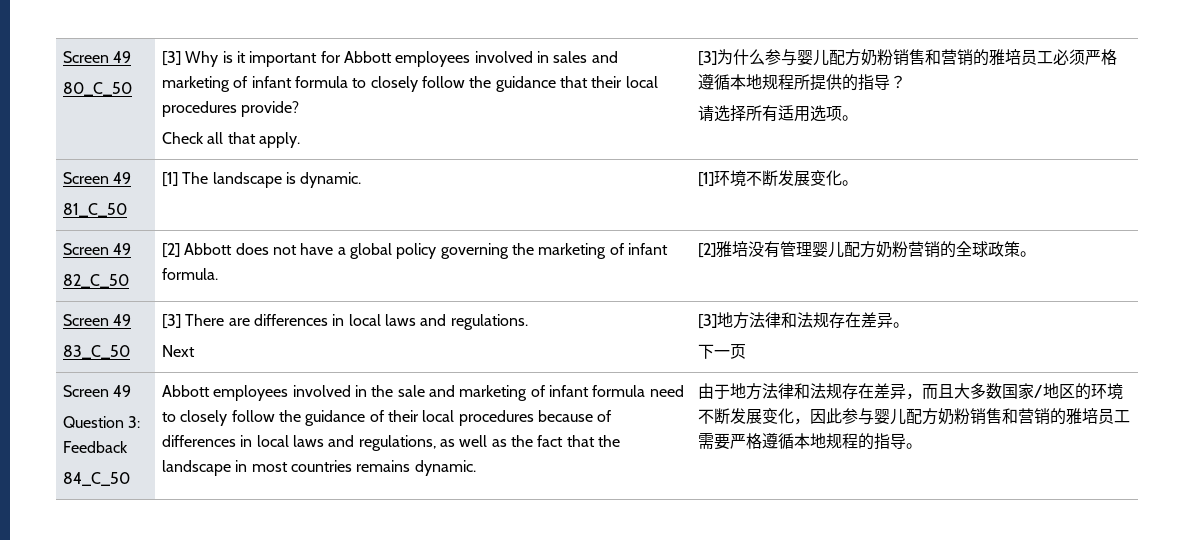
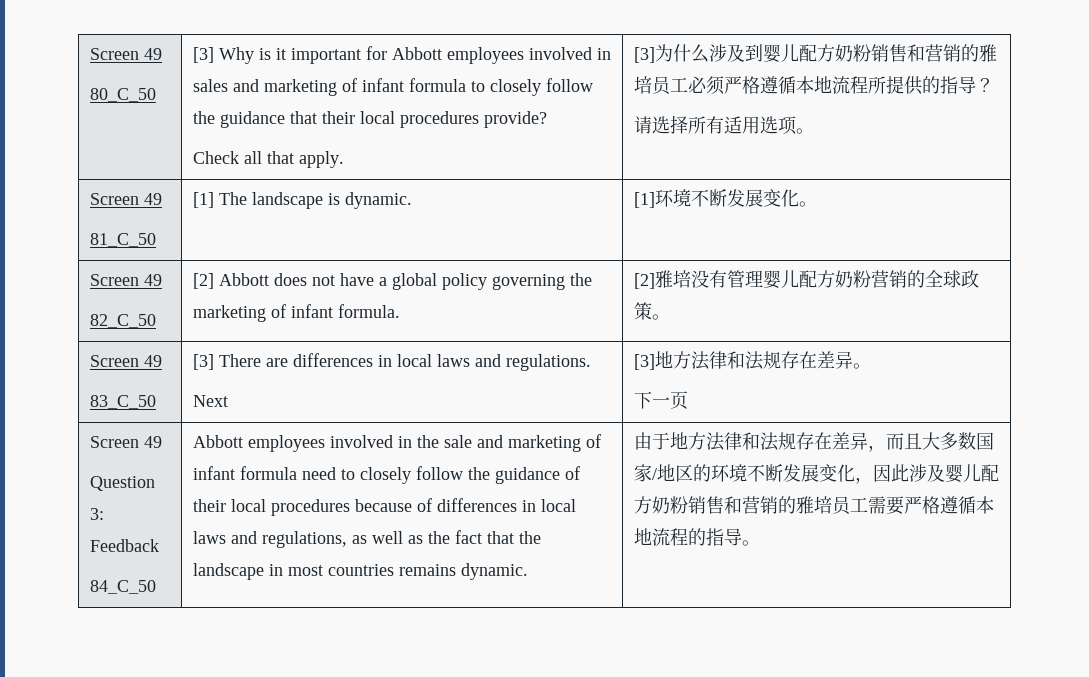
[765,49,798,66] 参与 -> [708,44,763,62] 涉及到
[762,74,779,90] 规 -> [831,76,850,94] 流
[842,408,875,425] 参与 -> [908,464,945,482] 涉及
[826,433,843,449] 规 -> [651,528,670,546] 流

